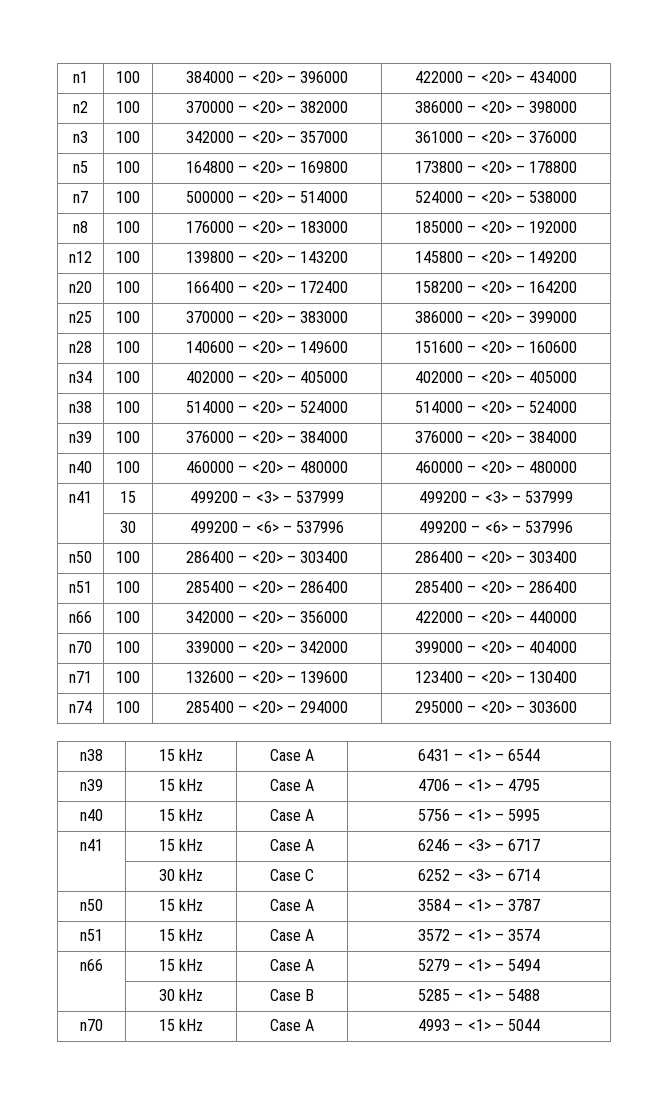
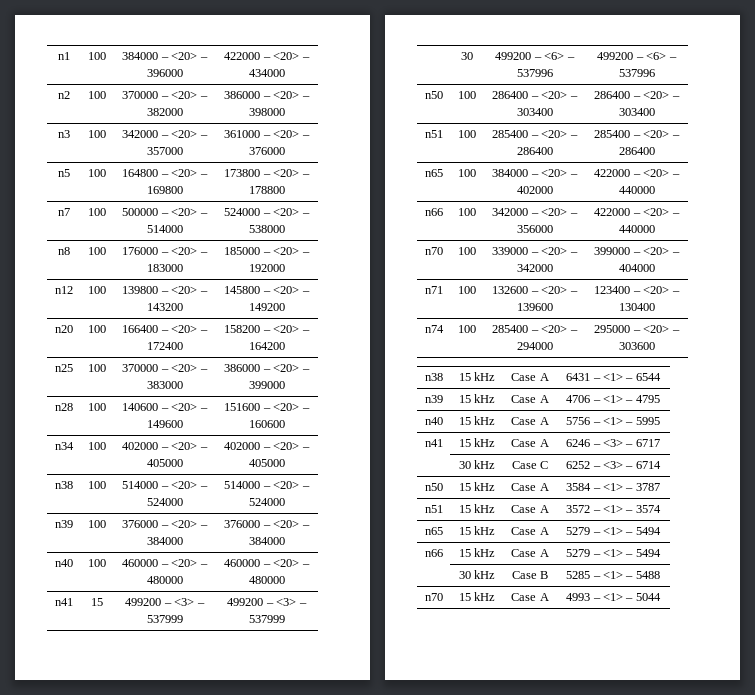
(578, 587) none -> [425,169,443,177] [458,169,476,177] [492,169,578,177] [516,186,553,194] [594,169,680,177] [618,186,655,194] // n65 | 100 | 384000 – <20> – 402000 | 422000 – <20> – 440000
(541, 935) none -> [425,527,443,535] [458,526,496,535] [511,527,549,535] [566,527,661,535] // n65 | 15 kHz | Case A | 5279 – <1> – 5494

